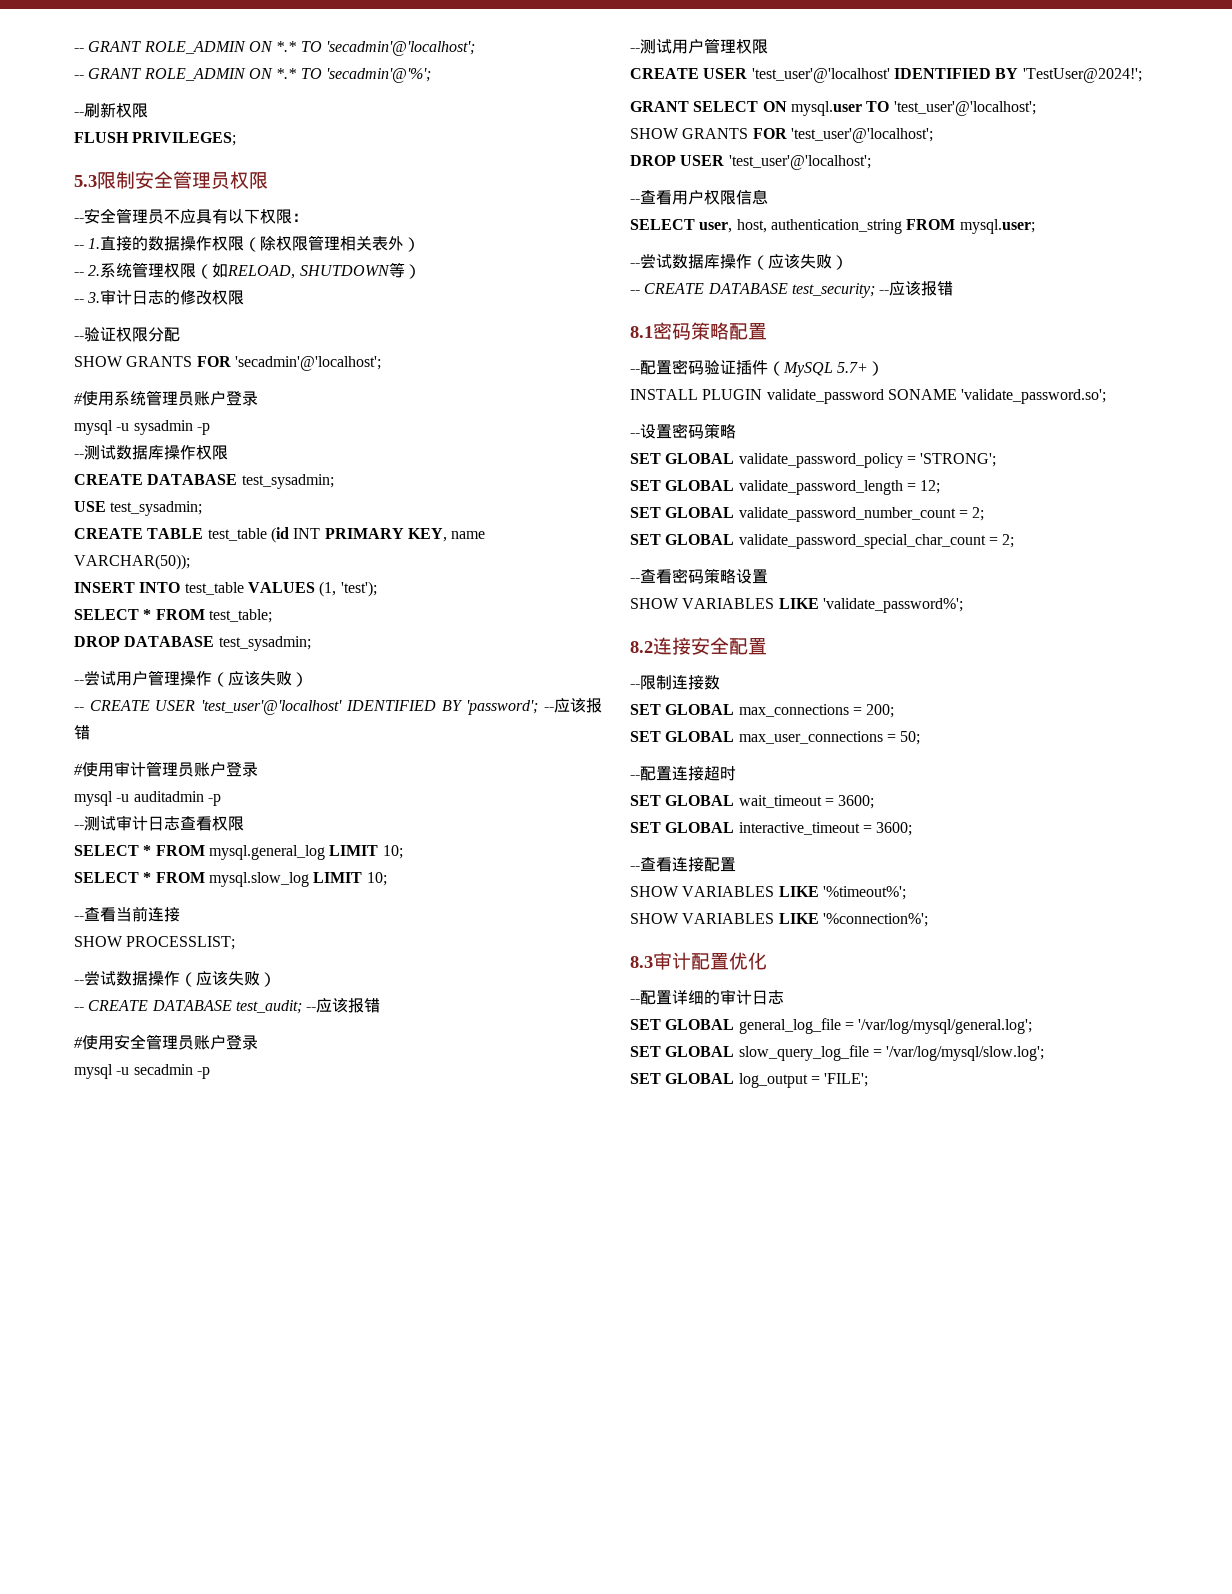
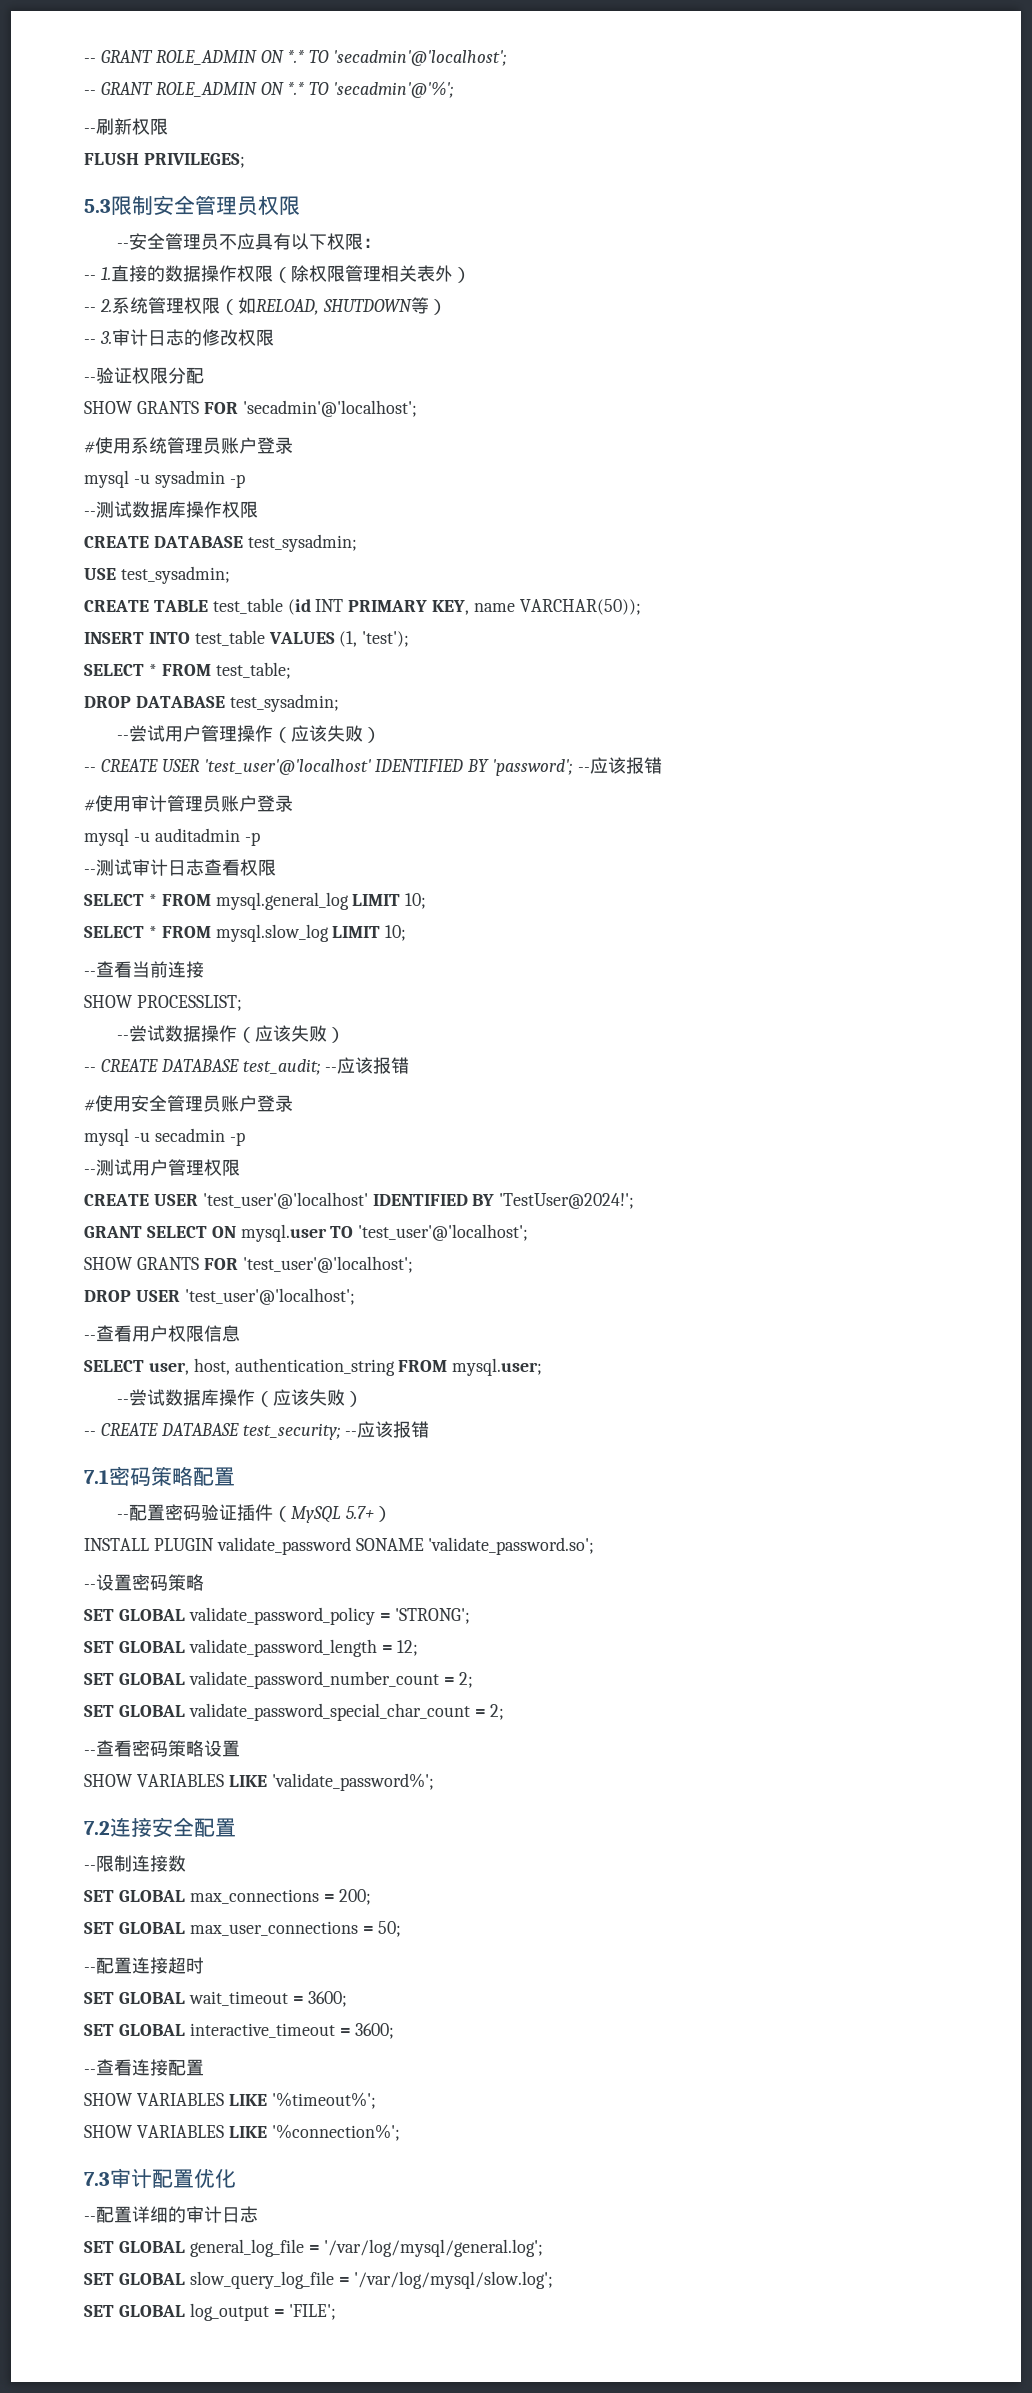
[630,326,653,338] 8.1 -> [84,1470,109,1484] 7.1
[630,641,653,653] 8.2 -> [84,1821,110,1835] 7.2
[630,956,653,968] 8.3 -> [84,2172,110,2186] 7.3

